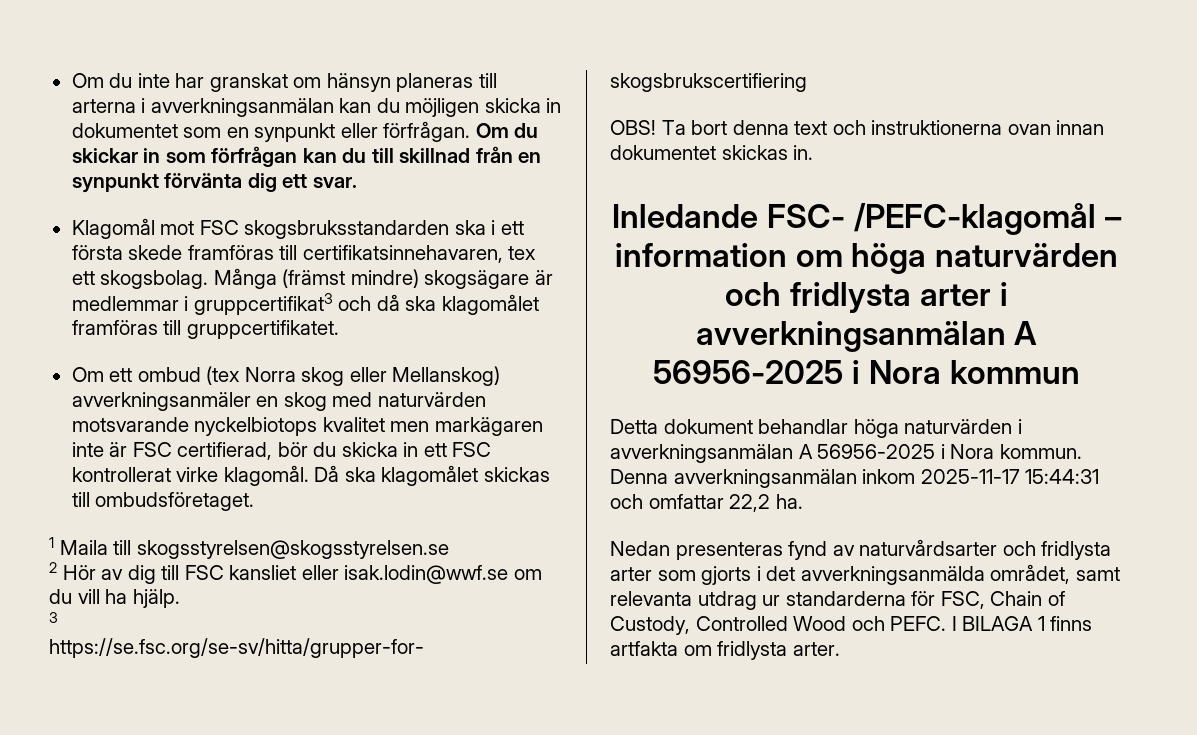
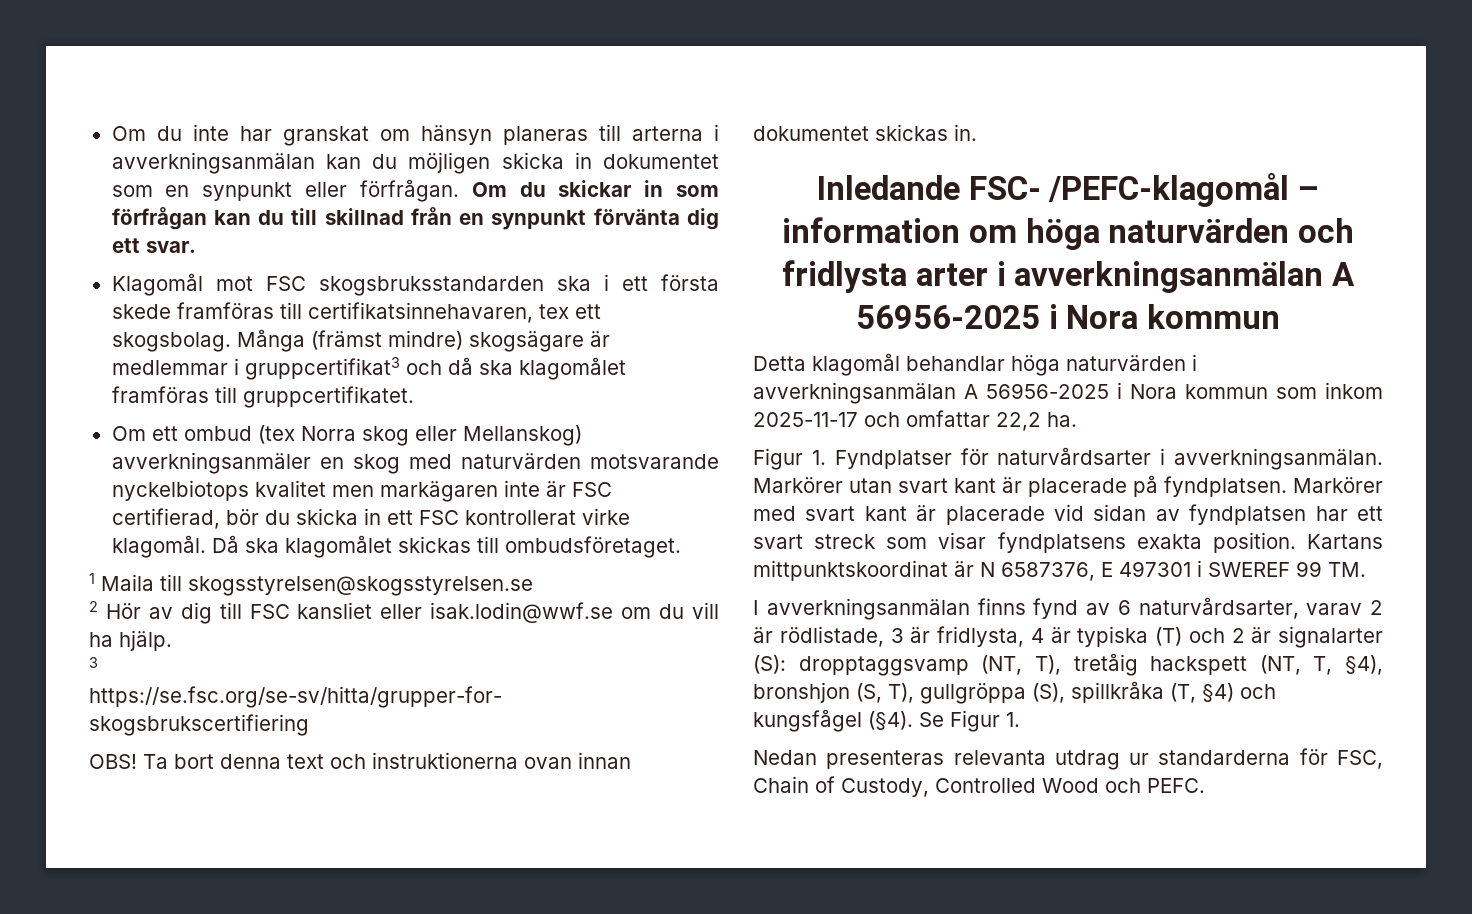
[663,419,753,434] dokument -> [812,353,900,376] klagomål
[999,444,1082,459] [610,469,857,488] kommun. Denna avverkningsanmälan -> [1185,384,1317,399] kommun som
[1025,469,1100,484] 15:44:31 -> (858, 419) none
[610,539,1112,560] [610,564,1120,585] Nedan presenteras fynd av naturvårdsarter och fridlysta arter som gjorts i det avverkningsanmälda området, samt -> [753,447,1383,470] [753,475,1383,497] [753,504,1383,525] [753,532,1383,553] [753,560,1366,581] [753,597,1383,620] [753,626,1383,648] [753,653,1383,676] [753,681,1276,704] [753,709,1020,732] [753,750,945,769] Figur 1. Fyndplatser för naturvårdsarter i avverkningsanmälan. Markörer utan svart kant är placerade på fyndplatsen. Markörer med svart kant är placerade vid sidan av fyndplatsen har ett svart streck som visar fyndplatsens exakta position. Kartans mittpunktskoordinat är N 6587376, E 497301 i SWEREF 99 TM. // I avverkningsanmälan finns fynd av 6 naturvårdsarter, varav 2 är rödlistade, 3 är fridlysta, 4 är typiska (T) och 2 är signalarter (S): dropptaggsvamp (NT, T), tretåig hackspett (NT, T, §4), bronshjon (S, T), gullgröppa (S), spillkråka (T, §4) och kungsfågel (§4). Se Figur 1. // Nedan presenteras
[951,616,1093,631] [610,641,840,660] I BILAGA 1 finns artfakta om fridlysta arter. -> (1205, 785) none

